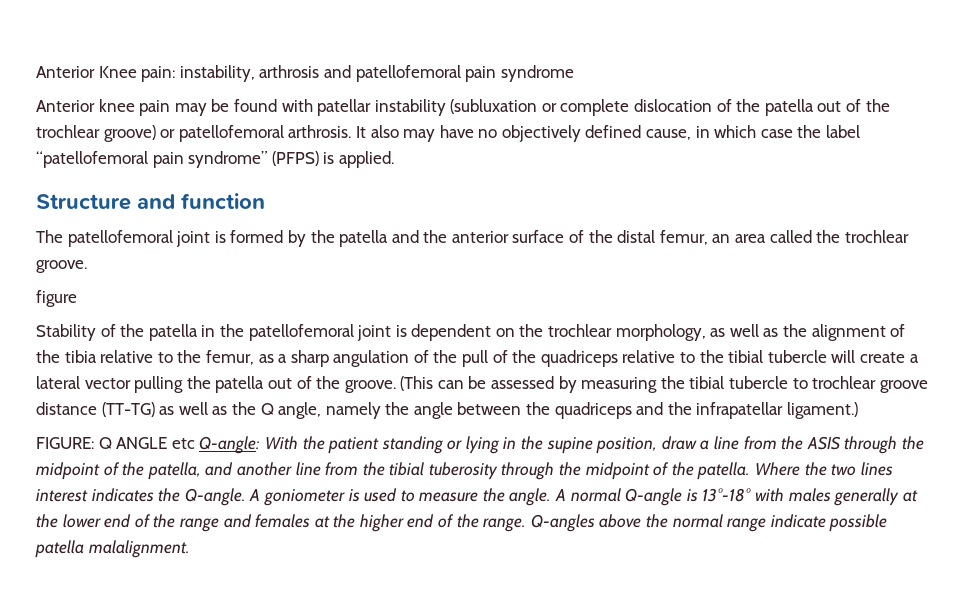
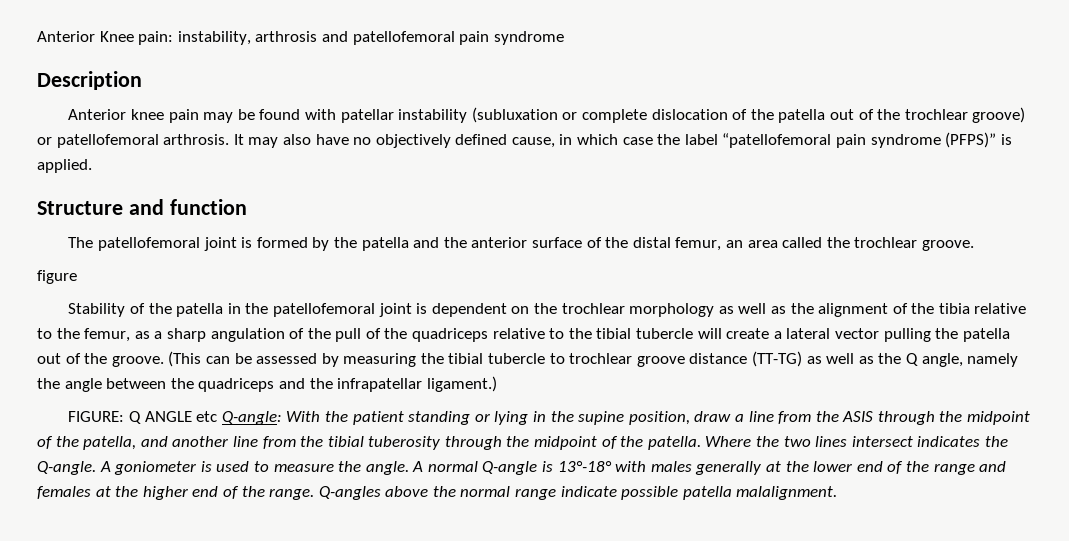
(574, 73) none -> [37,71,142,90] // Description
[370,125,436,142] also may -> [248,134,311,148] may also
[188,151,319,168] syndrome” (PFPS) -> [870,132,997,148] syndrome (PFPS)”
[615,324,706,341] morphology, -> [629,303,715,317] morphology
[36,489,88,502] interest -> [851,436,913,447] intersect

